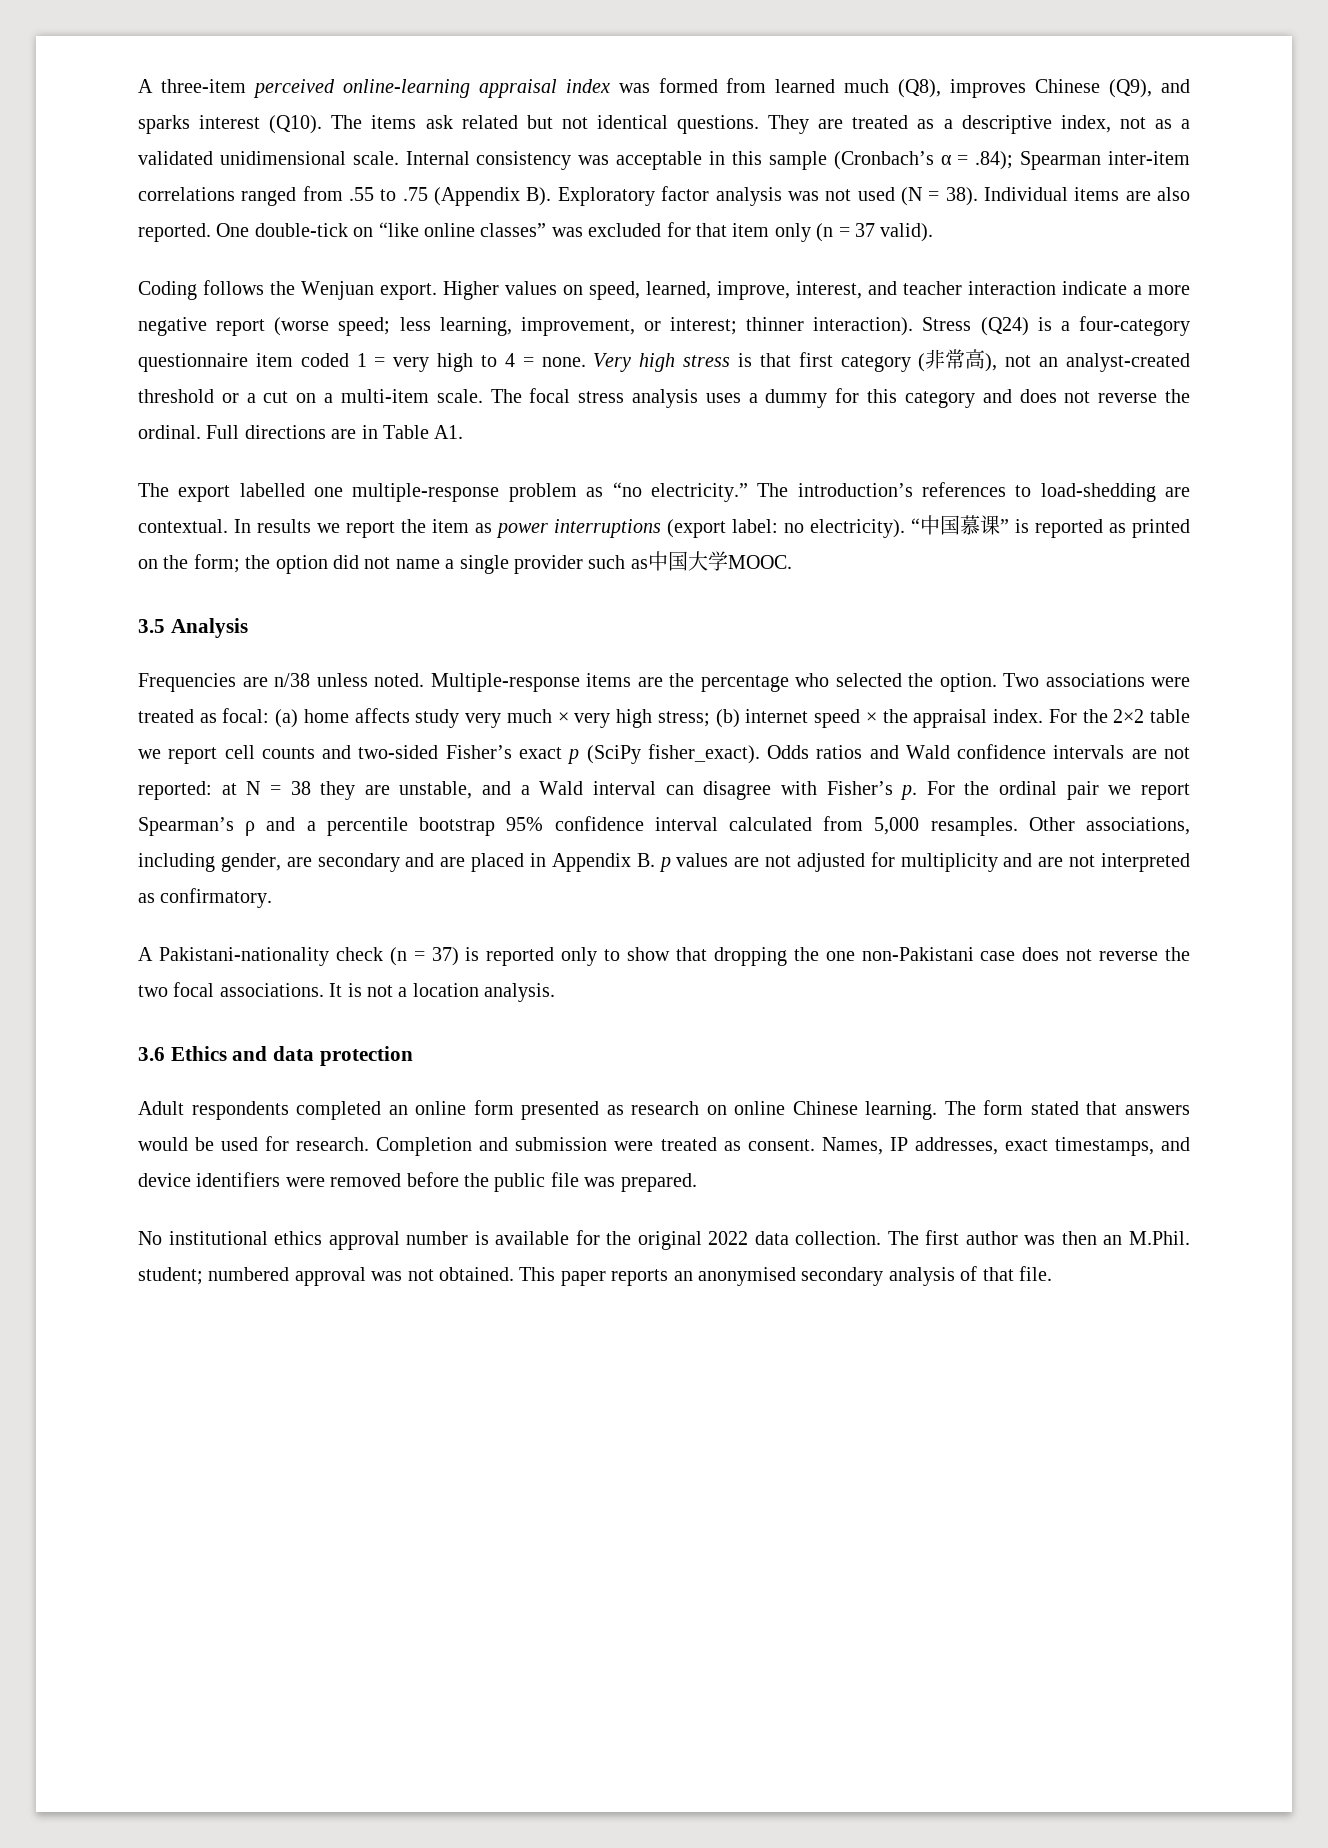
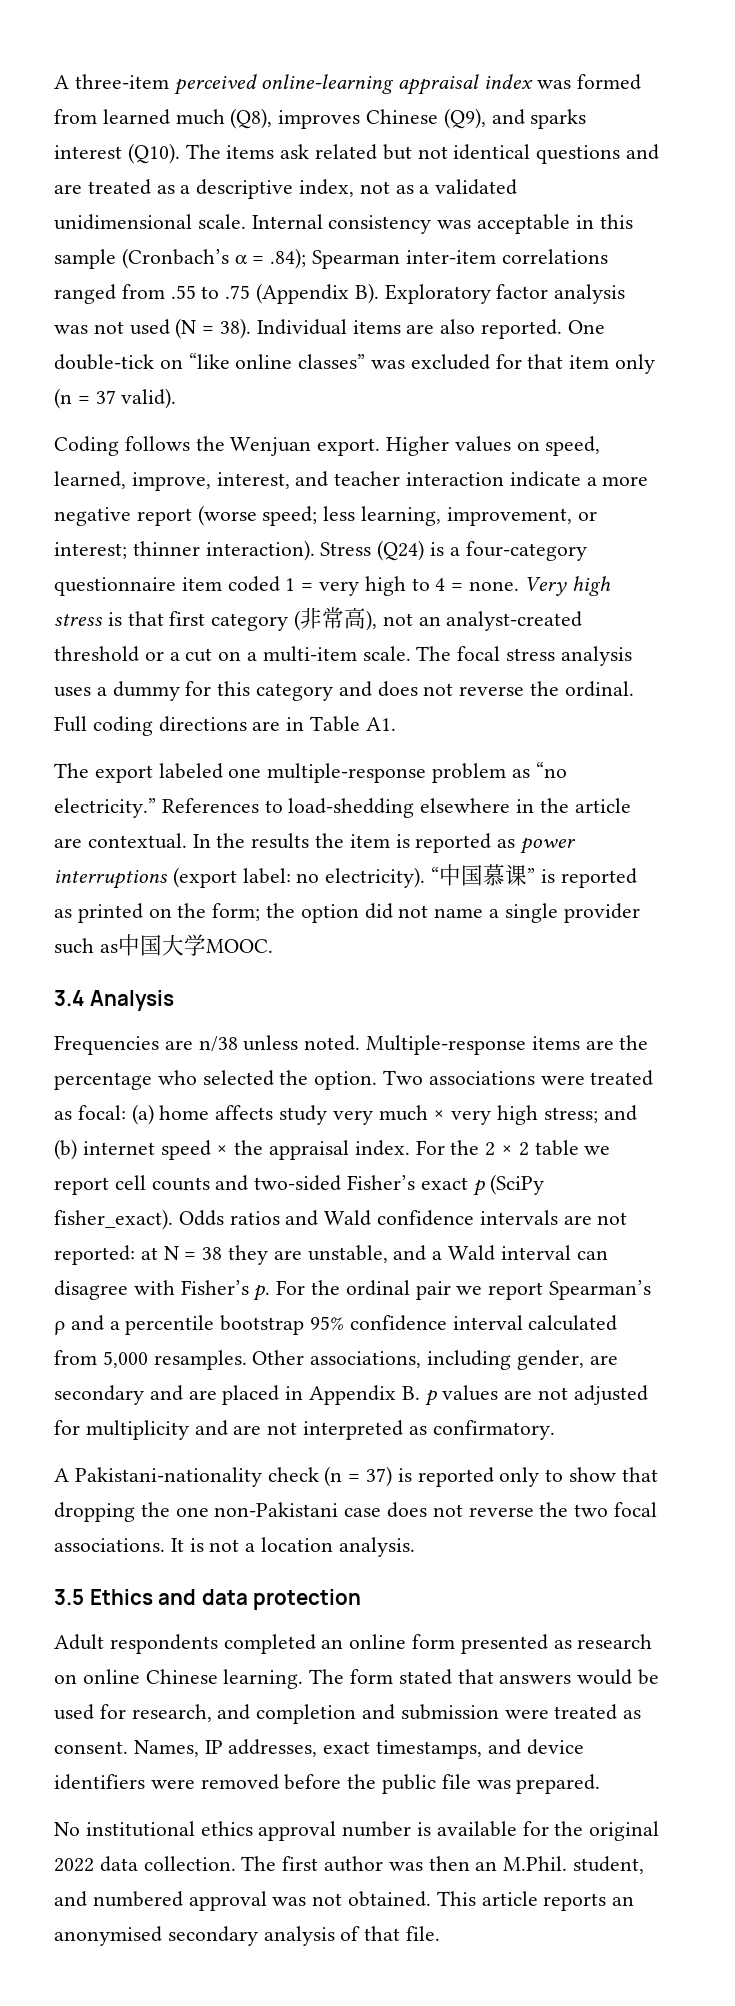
[677,115,810,134] questions. They -> [536,144,660,164] questions and
(240, 432) none -> [92,716,153,736] coding
[239,483,305,497] labelled -> [158,763,223,779] labeled
[757,482,1190,502] [138,519,469,538] The introduction’s references to load-shedding are contextual. In results we report the item -> [161,798,631,818] [54,833,492,853] References to load-shedding elsewhere in the article are contextual. In the results the item is reported
[138,619,165,633] 3.5 -> [54,990,84,1006] 3.4
(710, 719) none -> [603,1105,637,1121] and
[1113,709,1145,723] 2×2 -> [485,1142,529,1156] 2 × 2
[138,1047,165,1061] 3.6 -> [54,1589,84,1605] 3.5
[296,1137,473,1156] research. Completion -> [131,1704,357,1724] research, and completion
[138,1267,203,1285] student; -> [573,1856,645,1874] [54,1891,87,1907] student, and
[560,1271,606,1286] paper -> [481,1891,538,1906] article

